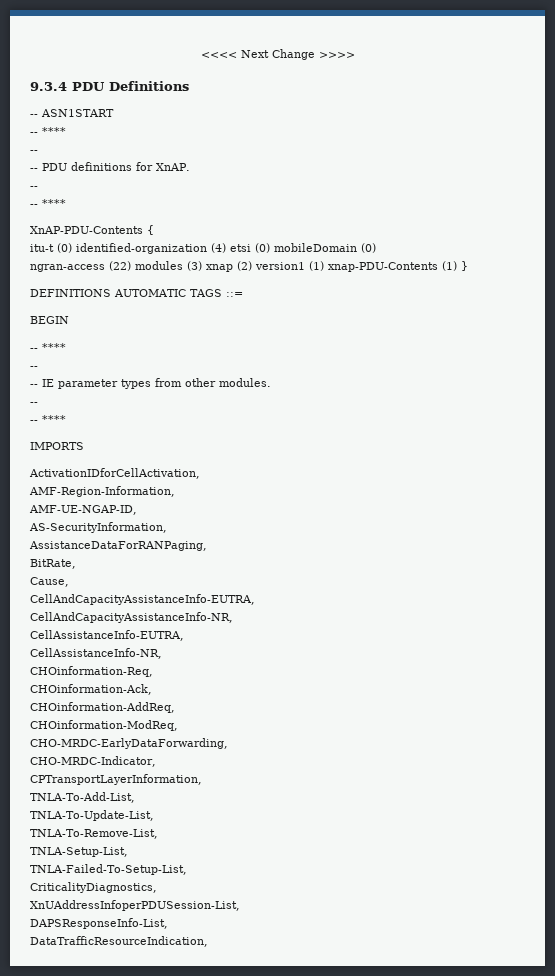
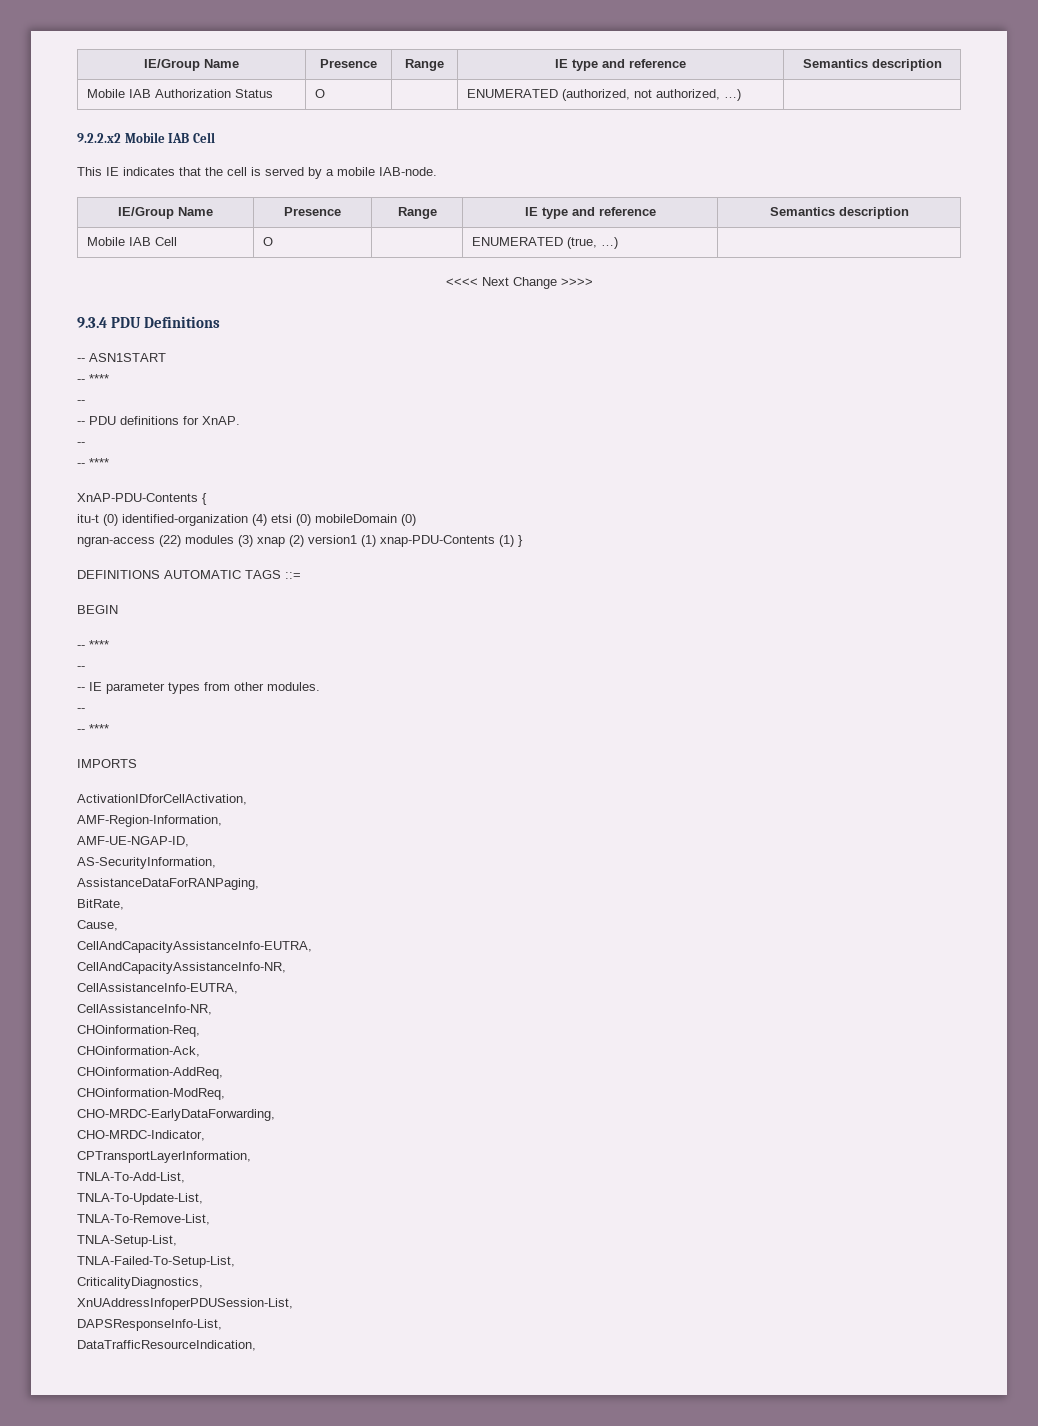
(200, 55) none -> [144,59,239,71] [320,59,377,68] [405,59,444,71] [555,59,686,71] [802,59,942,71] [87,89,274,98] [315,89,326,98] [467,89,742,101] [77,132,215,143] [77,167,437,179] [118,207,213,219] [284,207,341,216] [397,207,437,219] [524,207,656,219] [769,207,909,219] [87,237,178,246] [263,237,274,246] [472,237,619,249] IE/Group Name | Presence | Range | IE type and reference | Semantics description // Mobile IAB Authorization Status | O | | ENUMERATED (authorized, not authorized, …) | // 9.2.2.x2 Mobile IAB Cell // This IE indicates that the cell is served by a mobile IAB-node. // IE/Group Name | Presence | Range | IE type and reference | Semantics description // Mobile IAB Cell | O | | ENUMERATED (true, …) | //

